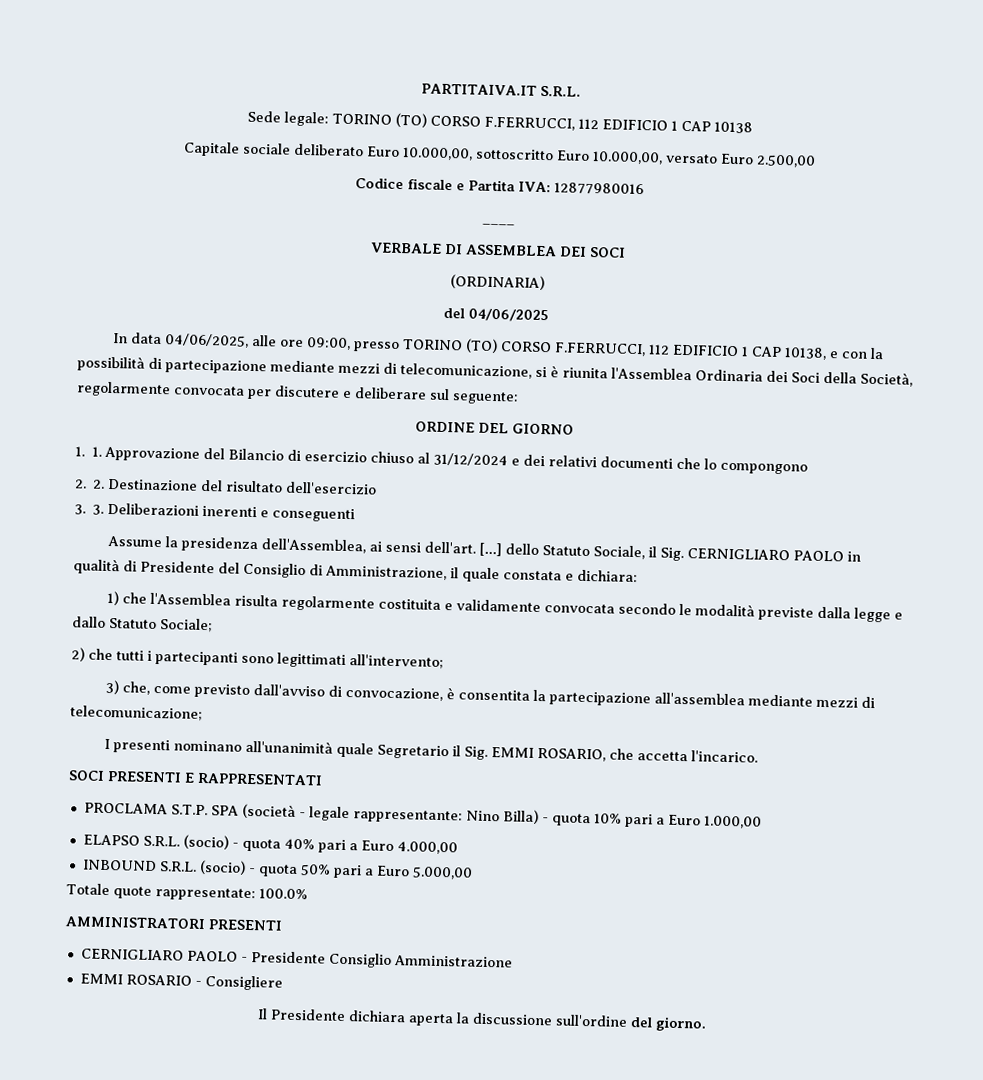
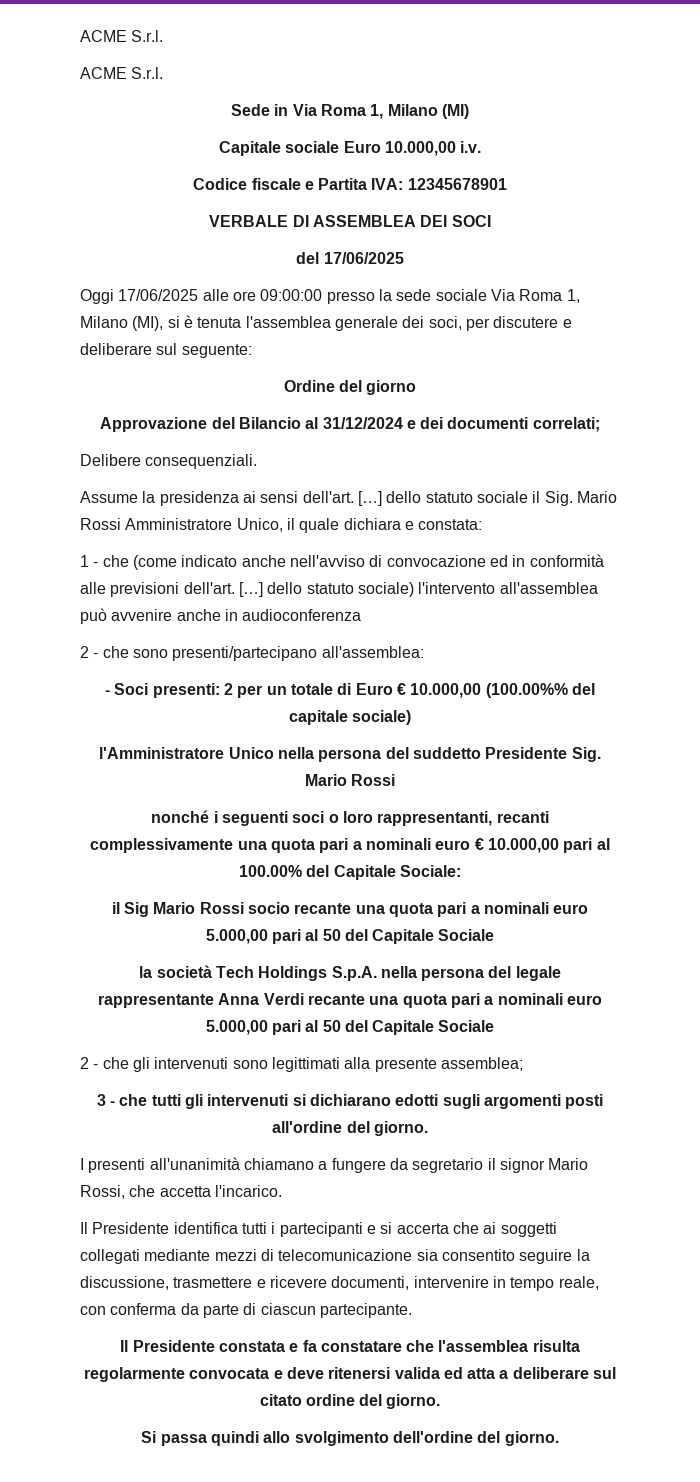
[421,83,581,97] [247,110,753,134] [183,141,816,168] PARTITAIVA.IT S.R.L. // Sede legale: TORINO (TO) CORSO F.FERRUCCI, 112 EDIFICIO 1 CAP 10138 // Capitale sociale deliberato Euro 10.000,00, sottoscritto Euro 10.000,00, versato Euro 2.500,00 -> [80,30,164,42] [80,67,164,79] [231,104,469,119] [218,141,482,156] ACME S.r.l. // ACME S.r.l. // Sede in Via Roma 1, Milano (MI) // Capitale sociale Euro 10.000,00 i.v.
[553,182,644,196] [481,222,515,226] 12877980016 // ____ -> [407,178,507,190] 12345678901
[449,274,545,291] [443,307,549,323] [112,332,884,360] [77,355,913,387] [76,381,245,398] (ORDINARIA) // del 04/06/2025 // In data 04/06/2025, alle ore 09:00, presso TORINO (TO) CORSO F.FERRUCCI, 112 EDIFICIO 1 CAP 10138, e con la possibilità di partecipazione mediante mezzi di telecomunicazione, si è riunita l'Assemblea Ordinaria dei Soci della Società, regolarmente convocata -> [296,252,404,264] [80,289,580,304] [80,315,462,331] del 17/06/2025 // Oggi 17/06/2025 alle ore 09:00:00 presso la sede sociale Via Roma 1, Milano (MI), si è tenuta l'assemblea generale dei soci,
[414,421,574,435] [75,446,808,475] [74,478,378,495] [74,502,356,523] ORDINE DEL GIORNO // 1. 1. Approvazione del Bilancio di esercizio chiuso al 31/12/2024 e dei relativi documenti che lo compongono // 2. 2. Destinazione del risultato dell'esercizio // 3. 3. Deliberazioni inerenti e conseguenti -> [283,380,417,395] [100,417,600,432] [80,454,258,469] Ordine del giorno // Approvazione del Bilancio al 31/12/2024 e dei documenti correlati; // Delibere consequenziali.
[260,538,366,554] dell'Assemblea, -> (239, 498) none
[541,545,861,562] [73,558,638,583] [106,590,903,623] [72,616,213,633] [71,647,444,670] [104,679,875,709] [70,705,203,721] [103,738,758,763] [68,770,323,786] [83,802,762,829] [82,834,458,855] [82,859,473,880] [66,883,308,902] [65,916,282,931] [80,948,513,968] [79,973,283,991] [256,1008,628,1027] Statuto Sociale, il Sig. CERNIGLIARO PAOLO in qualità di Presidente del Consiglio di Amministrazione, il quale constata e dichiara: // 1) che l'Assemblea risulta regolarmente costituita e validamente convocata secondo le modalità previste dalla legge e dallo Statuto Sociale; // 2) che tutti i partecipanti sono legittimati all'intervento; // 3) che, come previsto dall'avviso di convocazione, è consentita la partecipazione all'assemblea mediante mezzi di telecomunicazione; // I presenti nominano all'unanimità quale Segretario il Sig. EMMI ROSARIO, che accetta l'incarico. // SOCI PRESENTI E RAPPRESENTATI // PROCLAMA S.T.P. SPA (società - legale rappresentante: Nino Billa) - quota 10% pari a Euro 1.000,00 // ELAPSO S.R.L. (socio) - quota 40% pari a Euro 4.000,00 // INBOUND S.R.L. (socio) - quota 50% pari a Euro 5.000,00 // Totale quote rappresentate: 100.0% // AMMINISTRATORI PRESENTI // CERNIGLIARO PAOLO - Presidente Consiglio Amministrazione // EMMI ROSARIO - Consigliere // Il Presidente dichiara aperta la discussione sull'ordine -> [425,491,617,506] [80,518,483,533] [80,554,604,570] [80,582,598,597] [80,608,362,624] [80,646,424,661] [105,683,595,698] [288,710,412,725] [99,747,601,762] [304,774,396,786] [151,810,549,826] [90,838,610,853] [239,865,461,880] [111,902,589,917] [205,929,495,944] [139,965,561,981] [98,993,602,1008] [205,1020,495,1035] [80,1057,523,1072] [96,1094,604,1109] [272,1121,428,1136] [80,1157,589,1173] [80,1185,282,1199] [80,1222,557,1237] [80,1249,590,1264] [80,1276,599,1291] [80,1303,412,1318] [120,1340,580,1352] [83,1367,617,1382] [259,1394,441,1409] [141,1431,473,1446] statuto sociale il Sig. Mario Rossi Amministratore Unico, il quale dichiara e constata: // 1 - che (come indicato anche nell'avviso di convocazione ed in conformità alle previsioni dell'art. […] dello statuto sociale) l'intervento all'assemblea può avvenire anche in audioconferenza // 2 - che sono presenti/partecipano all'assemblea: // - Soci presenti: 2 per un totale di Euro € 10.000,00 (100.00%% del capitale sociale) // l'Amministratore Unico nella persona del suddetto Presidente Sig. Mario Rossi // nonché i seguenti soci o loro rappresentanti, recanti complessivamente una quota pari a nominali euro € 10.000,00 pari al 100.00% del Capitale Sociale: // il Sig Mario Rossi socio recante una quota pari a nominali euro 5.000,00 pari al 50 del Capitale Sociale // la società Tech Holdings S.p.A. nella persona del legale rappresentante Anna Verdi recante una quota pari a nominali euro 5.000,00 pari al 50 del Capitale Sociale // 2 - che gli intervenuti sono legittimati alla presente assemblea; // 3 - che tutti gli intervenuti si dichiarano edotti sugli argomenti posti all'ordine del giorno. // I presenti all'unanimità chiamano a fungere da segretario il signor Mario Rossi, che accetta l'incarico. // Il Presidente identifica tutti i partecipanti e si accerta che ai soggetti collegati mediante mezzi di telecomunicazione sia consentito seguire la discussione, trasmettere e ricevere documenti, intervenire in tempo reale, con conferma da parte di ciascun partecipante. // Il Presidente constata e fa constatare che l'assemblea risulta regolarmente convocata e deve ritenersi valida ed atta a deliberare sul citato ordine del giorno. // Si passa quindi allo svolgimento dell'ordine

